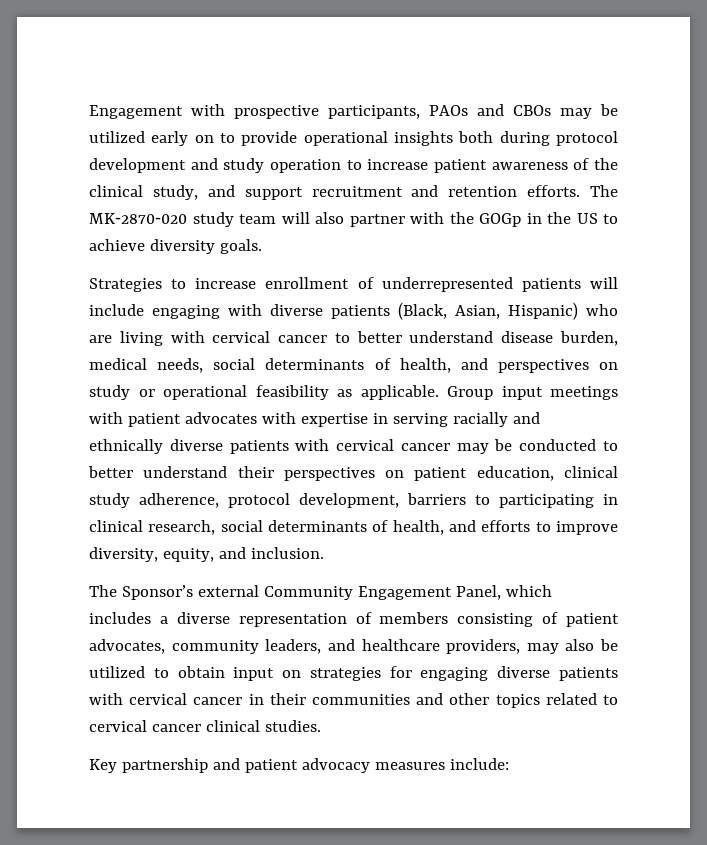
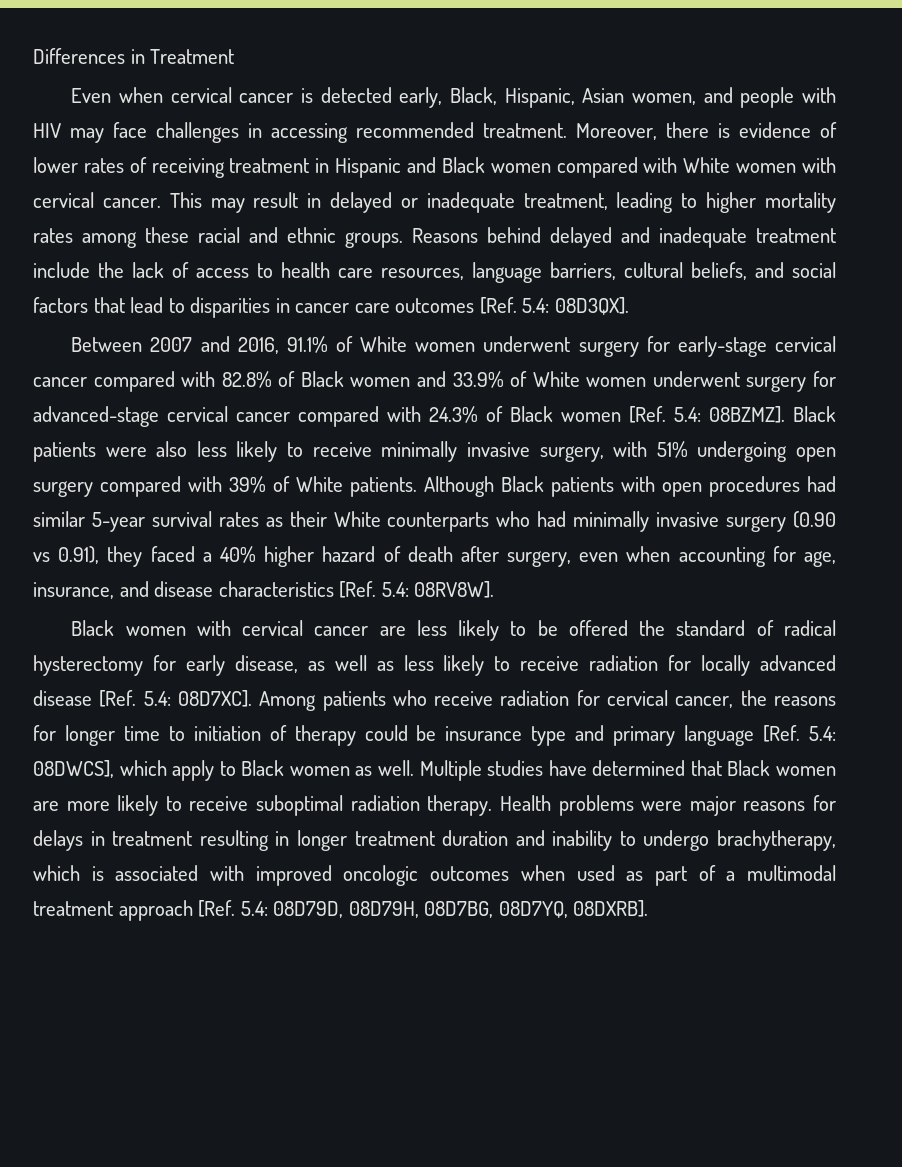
[89,104,618,119] [89,131,618,146] [89,158,618,173] [89,185,618,200] [89,212,618,227] [89,239,262,254] [89,277,618,292] [89,302,618,320] [89,331,618,346] [89,358,618,373] [89,385,618,400] [89,412,540,427] [89,439,618,454] [88,466,618,481] [89,493,618,508] [89,520,618,535] [89,547,324,562] [89,585,552,600] [89,612,619,627] [89,639,618,654] [89,666,618,681] [89,693,618,708] [89,720,321,732] [89,758,509,773] Engagement with prospective participants, PAOs and CBOs may be utilized early on to provide operational insights both during protocol development and study operation to increase patient awareness of the clinical study, and support recruitment and retention efforts. The MK‑2870‑020 study team will also partner with the GOGp in the US to achieve diversity goals. // Strategies to increase enrollment of underrepresented patients will include engaging with diverse patients (Black, Asian, Hispanic) who are living with cervical cancer to better understand disease burden, medical needs, social determinants of health, and perspectives on study or operational feasibility as applicable. Group input meetings with patient advocates with expertise in serving racially and ethnically diverse patients with cervical cancer may be conducted to better understand their perspectives on patient education, clinical study adherence, protocol development, barriers to participating in clinical research, social determinants of health, and efforts to improve diversity, equity, and inclusion. // The Sponsor’s external Community Engagement Panel, which includes a diverse representation of members consisting of patient advocates, community leaders, and healthcare providers, may also be utilized to obtain input on strategies for engaging diverse patients with cervical cancer in their communities and other topics related to cervical cancer clinical studies. // Key partnership and patient advocacy measures include: -> [33,48,235,64] [71,87,837,108] [33,122,837,143] [33,157,836,178] [33,192,837,213] [33,227,836,248] [33,262,836,283] [33,297,629,318] [71,336,837,357] [33,371,836,392] [33,406,836,427] [33,441,837,462] [33,476,836,497] [33,511,836,532] [33,546,836,567] [33,581,495,599] [71,620,837,641] [33,655,837,676] [33,690,837,711] [33,725,837,746] [33,760,836,781] [33,795,837,816] [33,830,837,851] [33,865,837,886] [33,900,649,921] Differences in Treatment // Even when cervical cancer is detected early, Black, Hispanic, Asian women, and people with HIV may face challenges in accessing recommended treatment. Moreover, there is evidence of lower rates of receiving treatment in Hispanic and Black women compared with White women with cervical cancer. This may result in delayed or inadequate treatment, leading to higher mortality rates among these racial and ethnic groups. Reasons behind delayed and inadequate treatment include the lack of access to health care resources, language barriers, cultural beliefs, and social factors that lead to disparities in cancer care outcomes [Ref. 5.4: 08D3QX]. // Between 2007 and 2016, 91.1% of White women underwent surgery for early-stage cervical cancer compared with 82.8% of Black women and 33.9% of White women underwent surgery for advanced-stage cervical cancer compared with 24.3% of Black women [Ref. 5.4: 08BZMZ]. Black patients were also less likely to receive minimally invasive surgery, with 51% undergoing open surgery compared with 39% of White patients. Although Black patients with open procedures had similar 5-year survival rates as their White counterparts who had minimally invasive surgery (0.90 vs 0.91), they faced a 40% higher hazard of death after surgery, even when accounting for age, insurance, and disease characteristics [Ref. 5.4: 08RV8W]. // Black women with cervical cancer are less likely to be offered the standard of radical hysterectomy for early disease, as well as less likely to receive radiation for locally advanced disease [Ref. 5.4: 08D7XC]. Among patients who receive radiation for cervical cancer, the reasons for longer time to initiation of therapy could be insurance type and primary language [Ref. 5.4: 08DWCS], which apply to Black women as well. Multiple studies have determined that Black women are more likely to receive suboptimal radiation therapy. Health problems were major reasons for delays in treatment resulting in longer treatment duration and inability to undergo brachytherapy, which is associated with improved oncologic outcomes when used as part of a multimodal treatment approach [Ref. 5.4: 08D79D, 08D79H, 08D7BG, 08D7YQ, 08DXRB].

